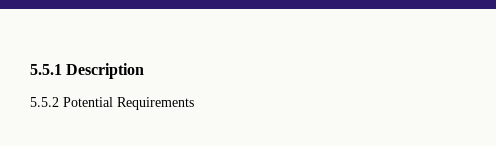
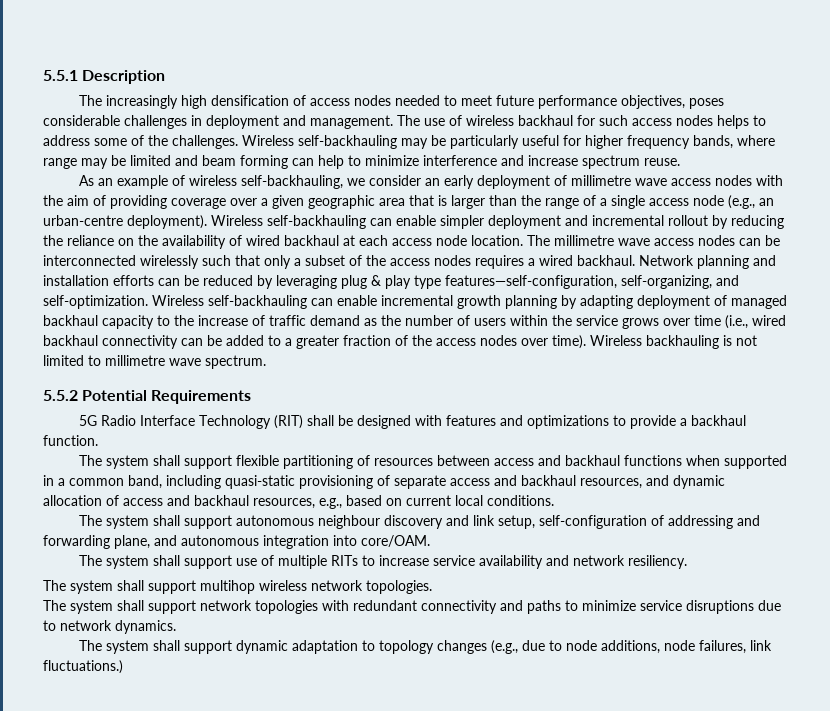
[30,97,194,110] 5.5.2 Potential Requirements -> [78,95,724,109] [43,115,766,129] [43,135,775,149] [43,155,680,169] [78,175,783,189] [43,195,774,209] [43,215,784,229] [43,235,780,249] [43,255,776,269] [43,275,739,289] [43,295,787,309] [43,315,786,329] [43,335,757,349] [43,355,266,369] [43,390,252,404] [78,415,746,429] [43,435,98,446] [78,455,787,469] [43,475,725,489] [43,495,554,509] [78,515,760,529] [43,535,430,549] [78,555,687,569] [43,580,432,594] [43,600,781,614] [43,620,176,634] [78,640,772,654] [43,660,123,674] The increasingly high densification of access nodes needed to meet future performance objectives, poses considerable challenges in deployment and management. The use of wireless backhaul for such access nodes helps to address some of the challenges. Wireless self-backhauling may be particularly useful for higher frequency bands, where range may be limited and beam forming can help to minimize interference and increase spectrum reuse. // As an example of wireless self-backhauling, we consider an early deployment of millimetre wave access nodes with the aim of providing coverage over a given geographic area that is larger than the range of a single access node (e.g., an urban-centre deployment). Wireless self-backhauling can enable simpler deployment and incremental rollout by reducing the reliance on the availability of wired backhaul at each access node location. The millimetre wave access nodes can be interconnected wirelessly such that only a subset of the access nodes requires a wired backhaul. Network planning and installation efforts can be reduced by leveraging plug & play type features—self-configuration, self-organizing, and self-optimization. Wireless self-backhauling can enable incremental growth planning by adapting deployment of managed backhaul capacity to the increase of traffic demand as the number of users within the service grows over time (i.e., wired backhaul connectivity can be added to a greater fraction of the access nodes over time). Wireless backhauling is not limited to millimetre wave spectrum. // 5.5.2 Potential Requirements // 5G Radio Interface Technology (RIT) shall be designed with features and optimizations to provide a backhaul function. // The system shall support flexible partitioning of resources between access and backhaul functions when supported in a common band, including quasi-static provisioning of separate access and backhaul resources, and dynamic allocation of access and backhaul resources, e.g., based on current local conditions. // The system shall support autonomous neighbour discovery and link setup, self-configuration of addressing and forwarding plane, and autonomous integration into core/OAM. // The system shall support use of multiple RITs to increase service availability and network resiliency. // The system shall support multihop wireless network topologies. // The system shall support network topologies with redundant connectivity and paths to minimize service disruptions due to network dynamics. // The system shall support dynamic adaptation to topology changes (e.g., due to node additions, node failures, link fluctuations.)

